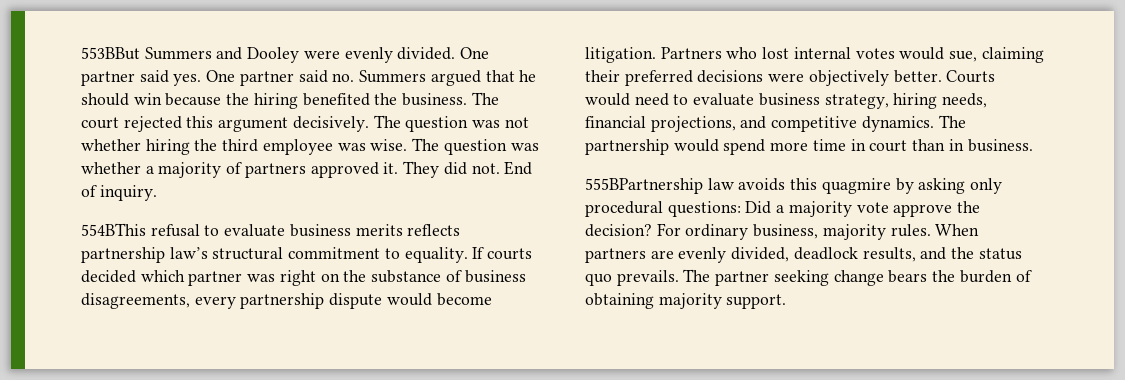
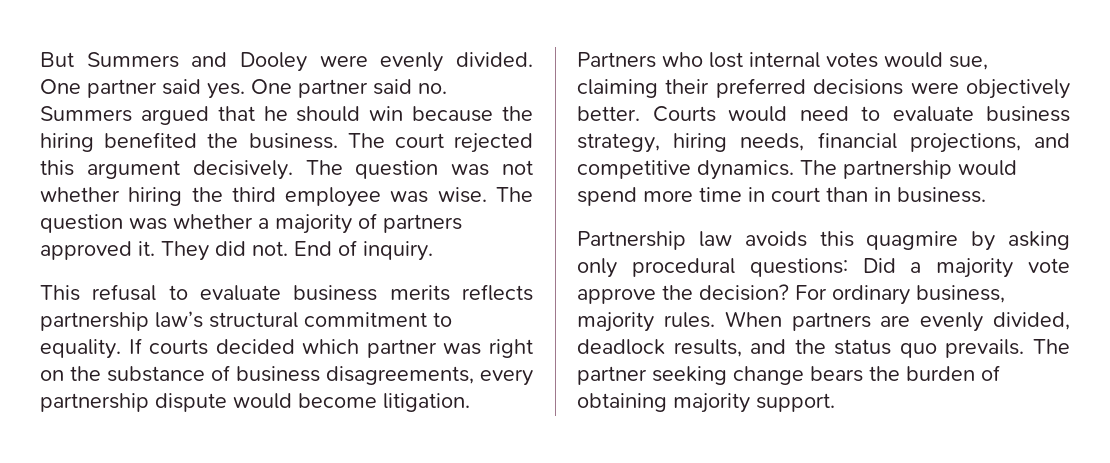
[81,47,140,60] 553BBut -> [40,52,74,67] But
[81,223,146,236] 554BThis -> [40,285,80,301] This
[585,178,703,194] 555BPartnership -> [577,231,686,250] Partnership

